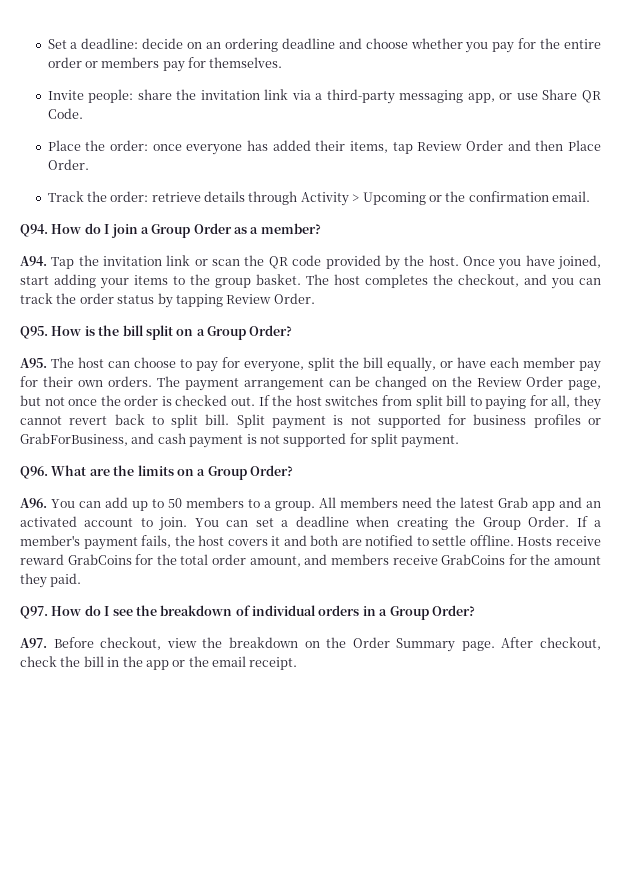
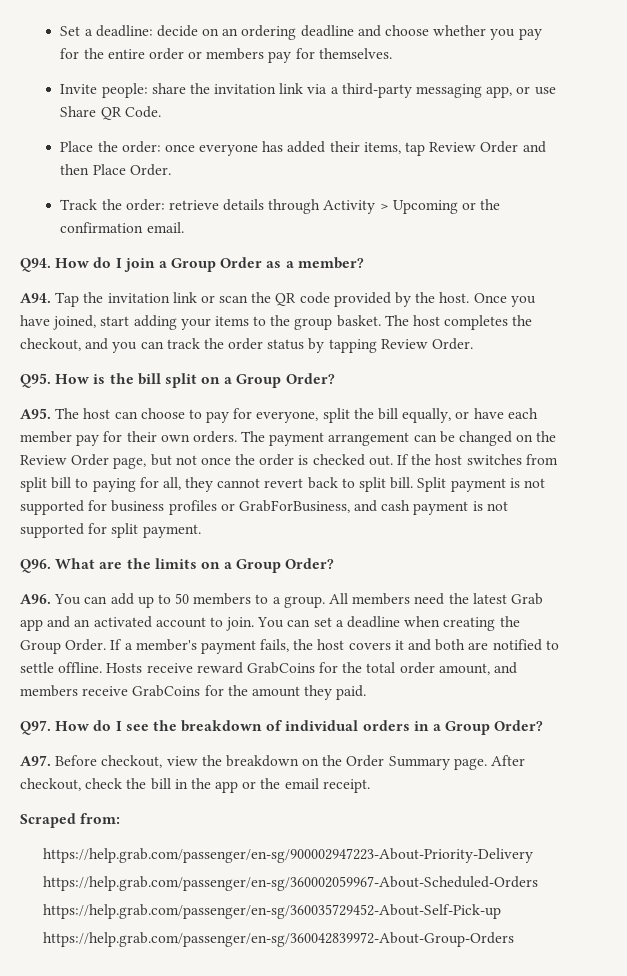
(298, 663) none -> [20,813,121,828] [43,848,534,863] [43,876,539,891] [43,904,502,919] [43,932,515,947] // Scraped from: // https://help.grab.com/passenger/en-sg/900002947223-About-Priority-Delivery // https://help.grab.com/passenger/en-sg/360002059967-About-Scheduled-Orders // https://help.grab.com/passenger/en-sg/360035729452-About-Self-Pick-up // https://help.grab.com/passenger/en-sg/360042839972-About-Group-Orders

